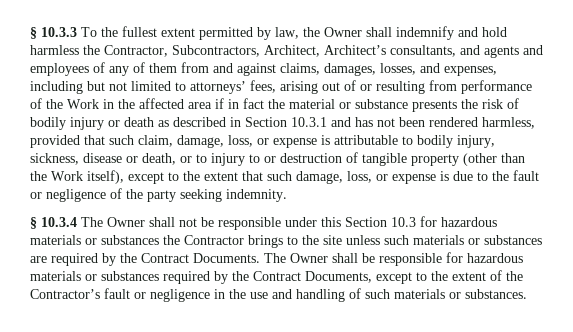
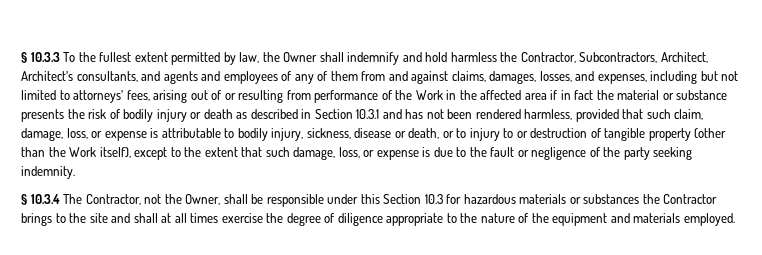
[107,217,197,227] Owner shall not -> [85,194,248,205] Contractor, not the Owner, shall
[346,235,542,245] [30,252,523,266] [30,270,523,284] [30,288,527,302] unless such materials or substances are required by the Contract Documents. The Owner shall be responsible for hazardous materials or substances required by the Contract Documents, except to the extent of the Contractor’s fault or negligence in the use and handling of such materials or substances. -> [111,213,735,226] and shall at all times exercise the degree of diligence appropriate to the nature of the equipment and materials employed.

